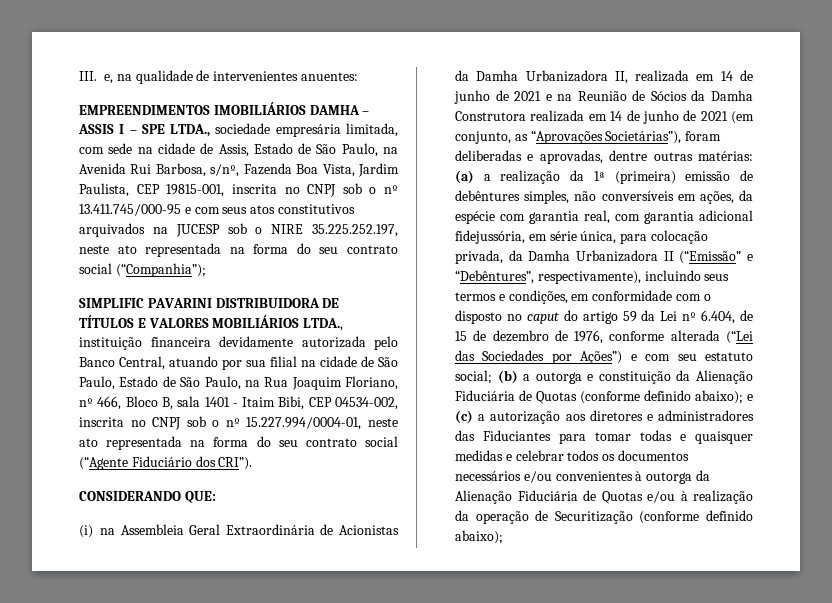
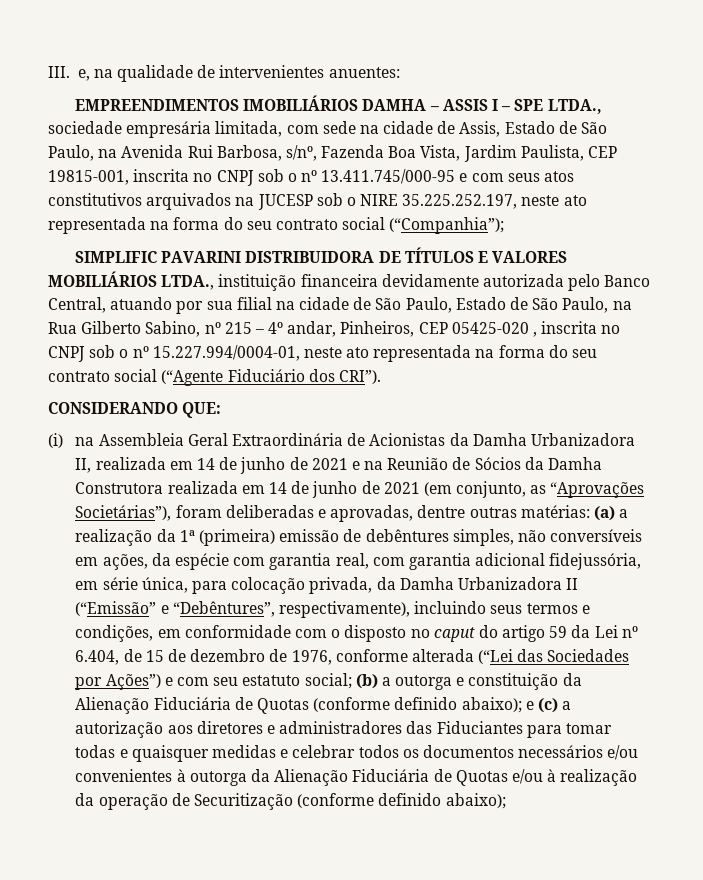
[291,376,398,390] [79,396,399,410] Joaquim Floriano, nº 466, Bloco B, sala 1401 - Itaim Bibi, CEP 04534-002, -> [81,321,538,337] Gilberto Sabino, nº 215 – 4º andar, Pinheiros, CEP 05425-020 ,

